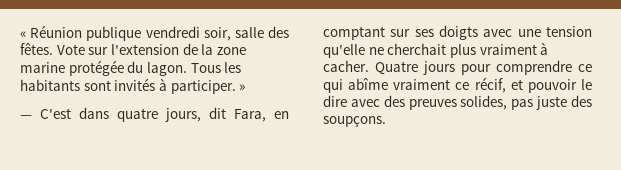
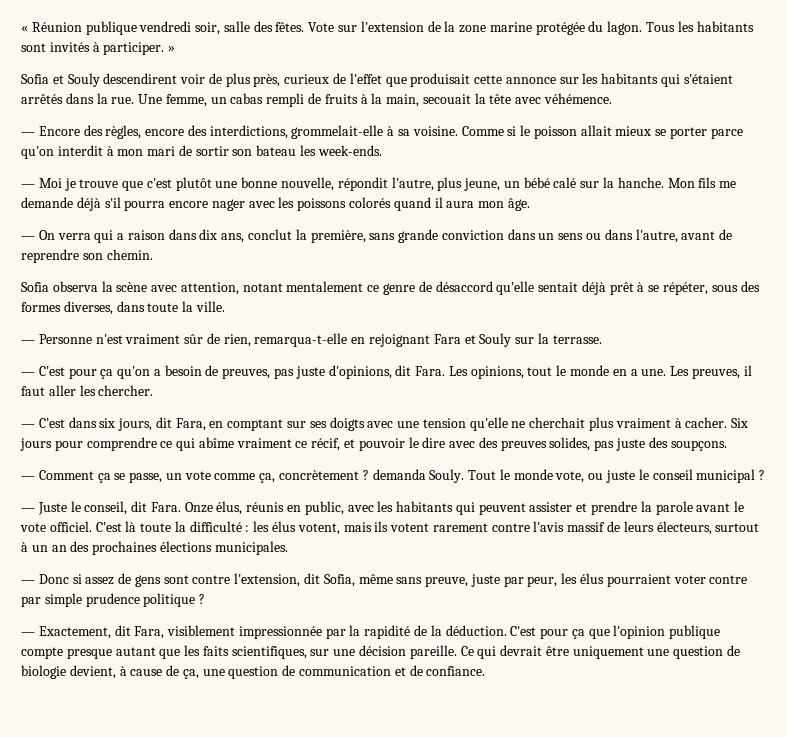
(246, 87) none -> [21,73,733,87] [21,93,613,107] [21,125,743,139] [21,145,382,159] [21,177,737,191] [21,197,530,211] [21,229,733,243] [21,249,153,263] [21,281,760,295] [21,301,225,315] [21,333,602,347] [21,365,752,379] [21,385,154,396] // Sofia et Souly descendirent voir de plus près, curieux de l'effet que produisait cette annonce sur les habitants qui s'étaient arrêtés dans la rue. Une femme, un cabas rempli de fruits à la main, secouait la tête avec véhémence. // — Encore des règles, encore des interdictions, grommelait-elle à sa voisine. Comme si le poisson allait mieux se porter parce qu'on interdit à mon mari de sortir son bateau les week-ends. // — Moi je trouve que c'est plutôt une bonne nouvelle, répondit l'autre, plus jeune, un bébé calé sur la hanche. Mon fils me demande déjà s'il pourra encore nager avec les poissons colorés quand il aura mon âge. // — On verra qui a raison dans dix ans, conclut la première, sans grande conviction dans un sens ou dans l'autre, avant de reprendre son chemin. // Sofia observa la scène avec attention, notant mentalement ce genre de désaccord qu'elle sentait déjà prêt à se répéter, sous des formes diverses, dans toute la ville. // — Personne n'est vraiment sûr de rien, remarqua-t-elle en rejoignant Fara et Souly sur la terrasse. // — C'est pour ça qu'on a besoin de preuves, pas juste d'opinions, dit Fara. Les opinions, tout le monde en a une. Les preuves, il faut aller les chercher.
[117,108,158,122] quatre -> [99,418,116,428] six
[375,61,418,75] Quatre -> [731,418,749,428] Six
(386, 121) none -> [21,469,766,483] [21,501,745,515] [20,521,760,535] [21,541,288,555] [21,573,748,587] [21,593,206,607] [21,625,721,639] [21,645,741,659] [21,665,486,679] // — Comment ça se passe, un vote comme ça, concrètement ? demanda Souly. Tout le monde vote, ou juste le conseil municipal ? // — Juste le conseil, dit Fara. Onze élus, réunis en public, avec les habitants qui peuvent assister et prendre la parole avant le vote officiel. C'est là toute la difficulté : les élus votent, mais ils votent rarement contre l'avis massif de leurs électeurs, surtout à un an des prochaines élections municipales. // — Donc si assez de gens sont contre l'extension, dit Sofia, même sans preuve, juste par peur, les élus pourraient voter contre par simple prudence politique ? // — Exactement, dit Fara, visiblement impressionnée par la rapidité de la déduction. C'est pour ça que l'opinion publique compte presque autant que les faits scientifiques, sur une décision pareille. Ce qui devrait être uniquement une question de biologie devient, à cause de ça, une question de communication et de confiance.

